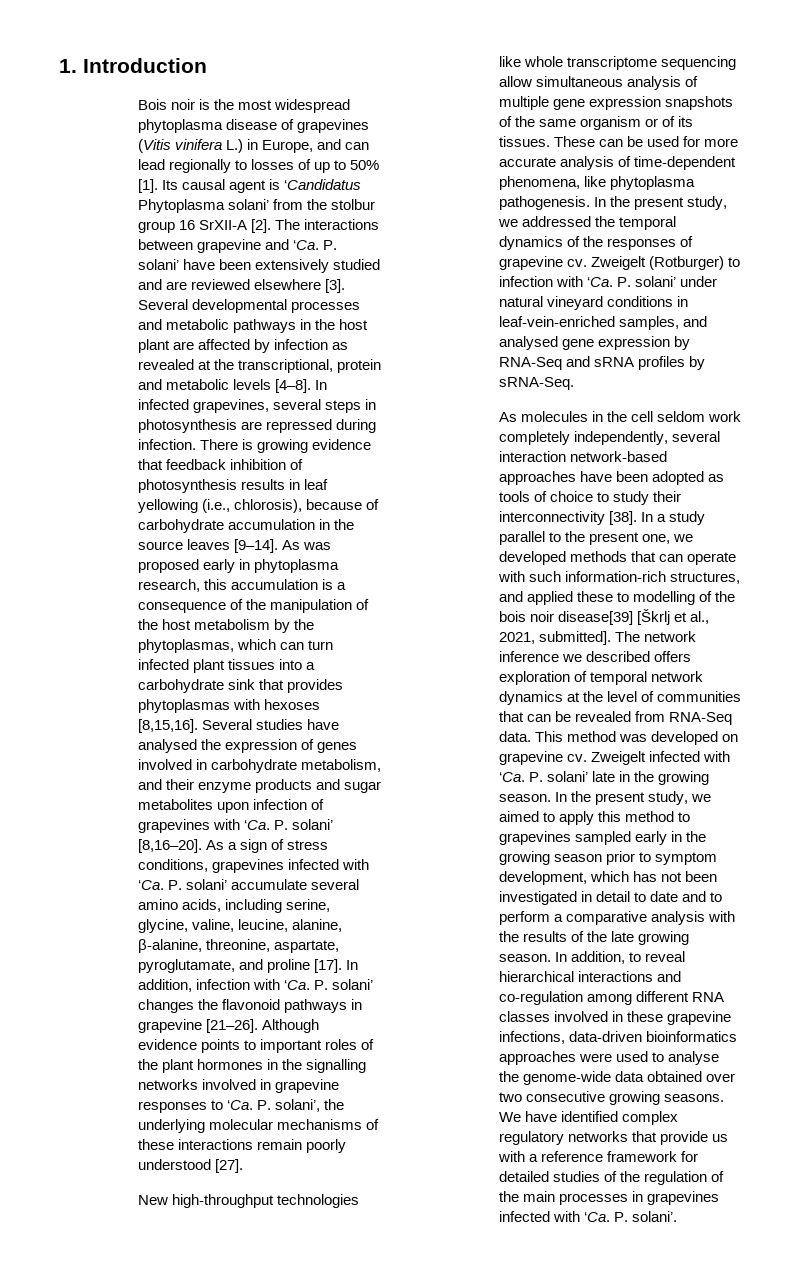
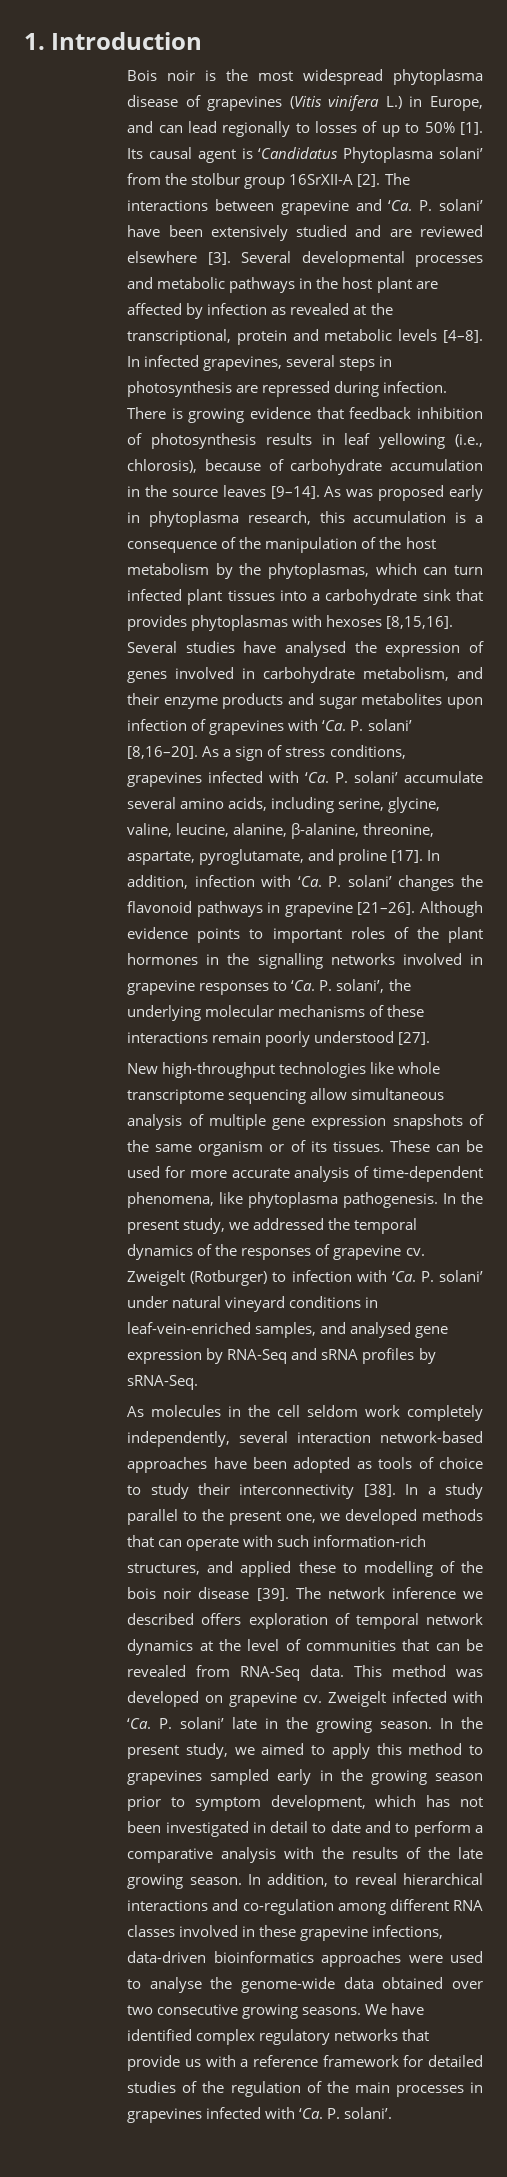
[178,220,247,230] 16 SrXII-A -> [289,174,354,185] 16SrXII-A
[557,609,710,625] [498,631,611,645] disease[39] [Škrlj et al., 2021, submitted]. -> [198,1587,289,1601] disease [39].

